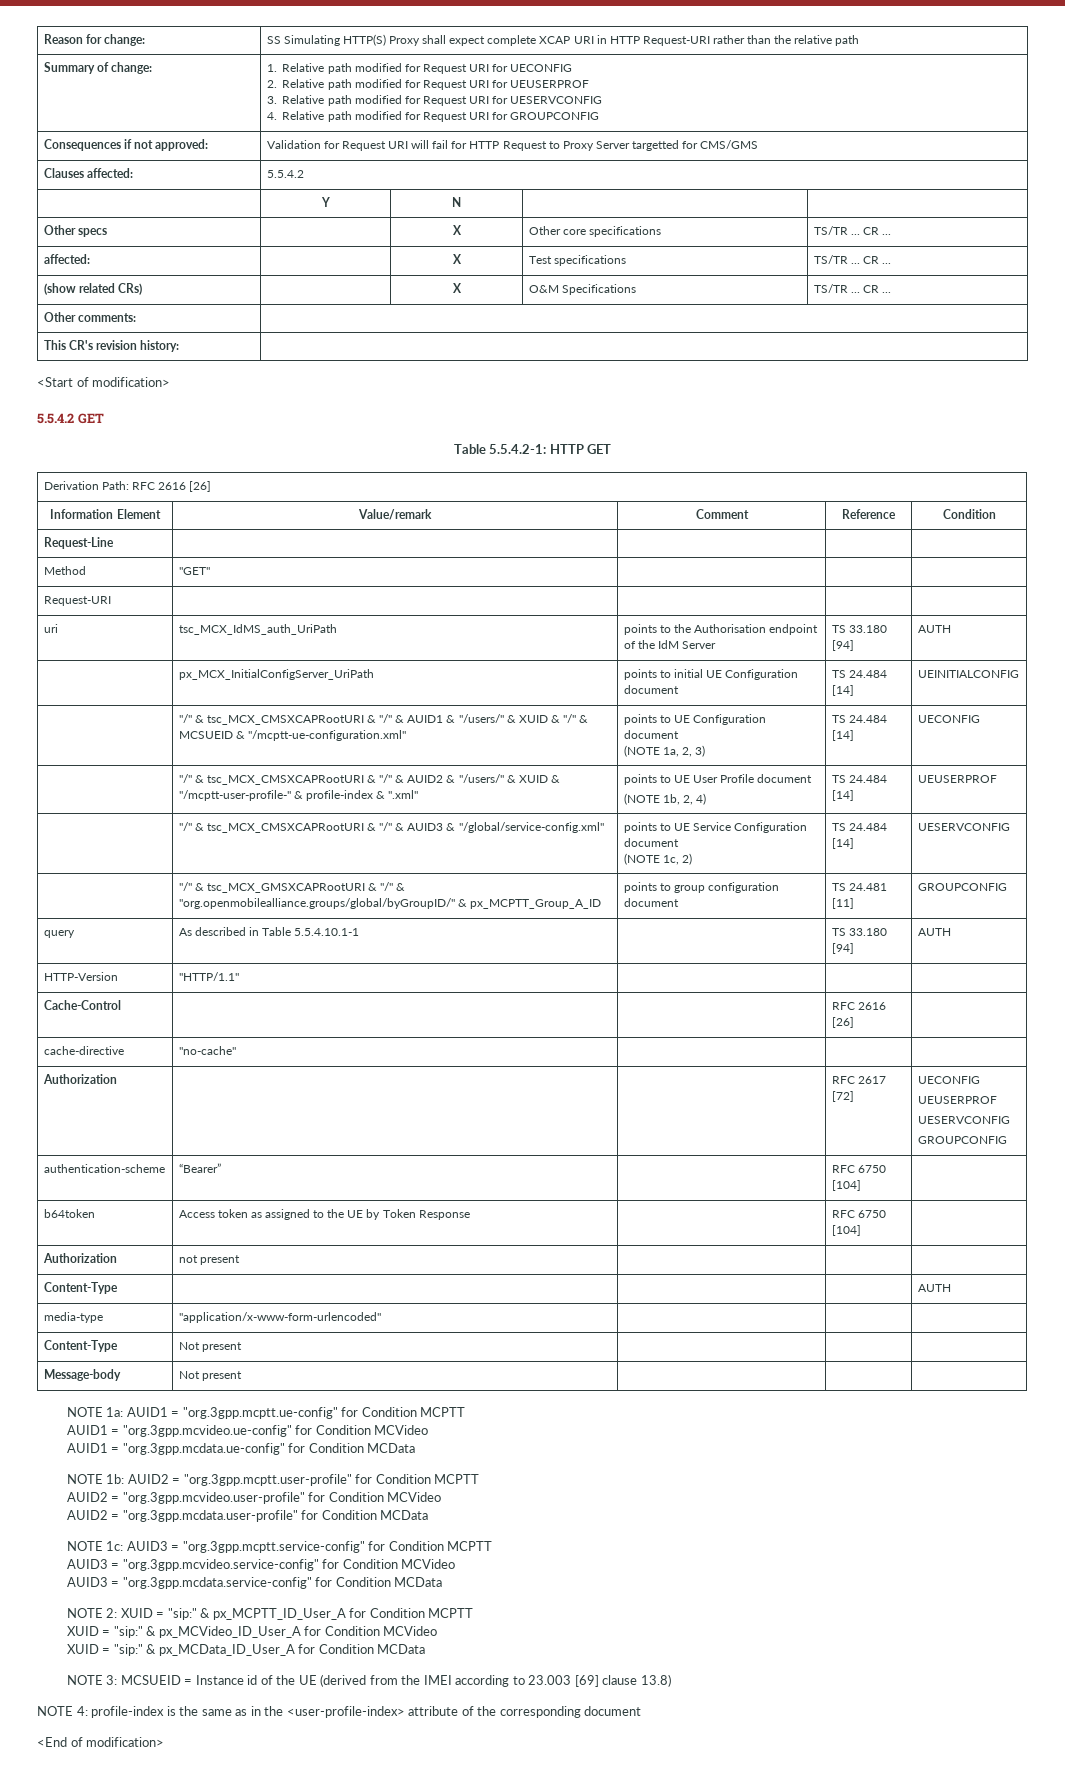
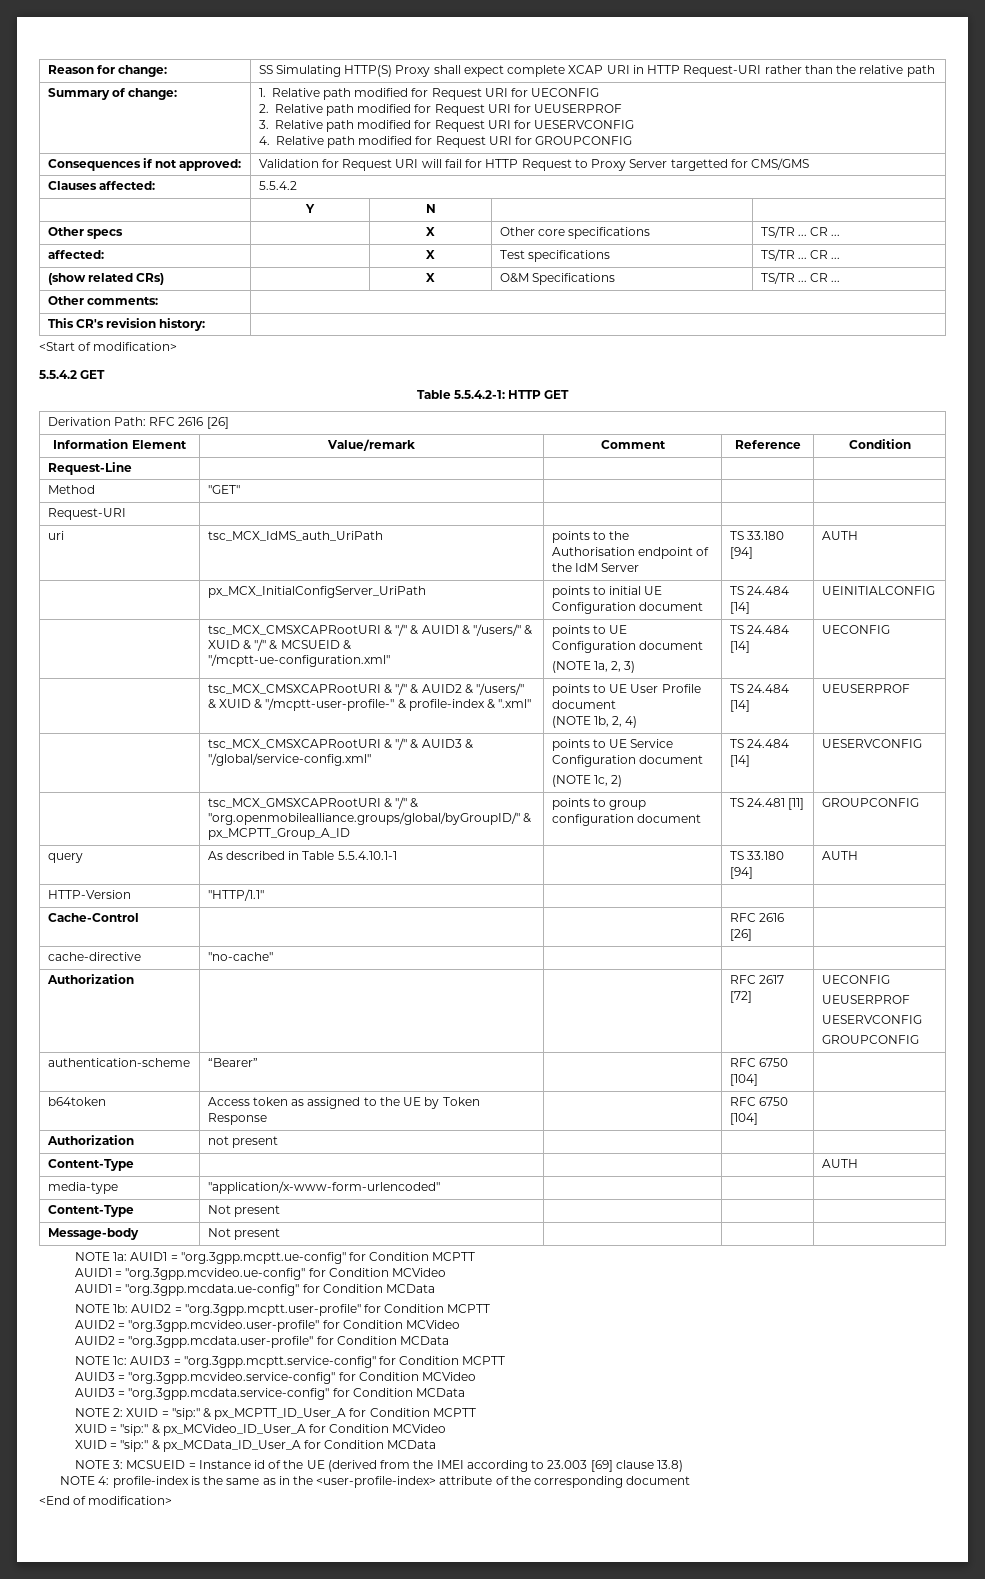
[178,714,204,723] "/" & -> (935, 590) none
[178,774,204,783] "/" & -> (890, 629) none
[178,822,204,831] "/" & -> (910, 688) none
[178,882,204,891] "/" & -> (922, 743) none

